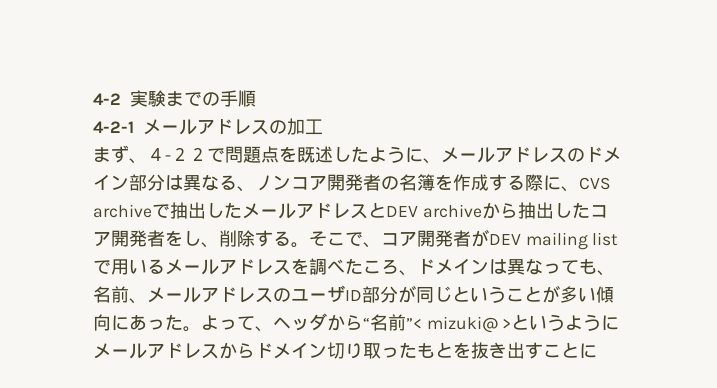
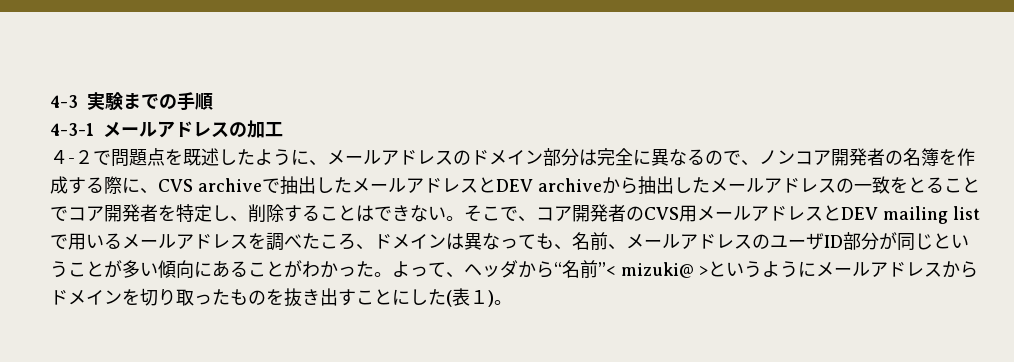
[93,93,121,105] 4-2 -> [50,95,78,108] 4-3
[93,121,134,133] 4-2-1 -> [50,123,94,136] 4-3-1
[93,145,147,164] まず、 -> (283, 129) none
[189,147,207,161] ２ -> (93, 157) none
[183,174,237,191] 異なる -> [597,148,741,166] 完全に異なるので
(590, 210) none -> [710,176,980,194] [50,206,68,221] メールアドレスの一致をとることで
(183, 238) none -> [176,204,212,222] 特定
(291, 238) none -> [320,205,446,222] ことはできない
[471,229,489,247] が -> [626,205,841,222] のCVS用メールアドレスと
(147, 323) none -> [230,260,338,278] ることがわか
(327, 350) none -> [122,289,140,305] を
[435,342,453,358] と -> [248,290,266,305] の
(597, 351) none -> [410,288,512,307] した(表１)。

